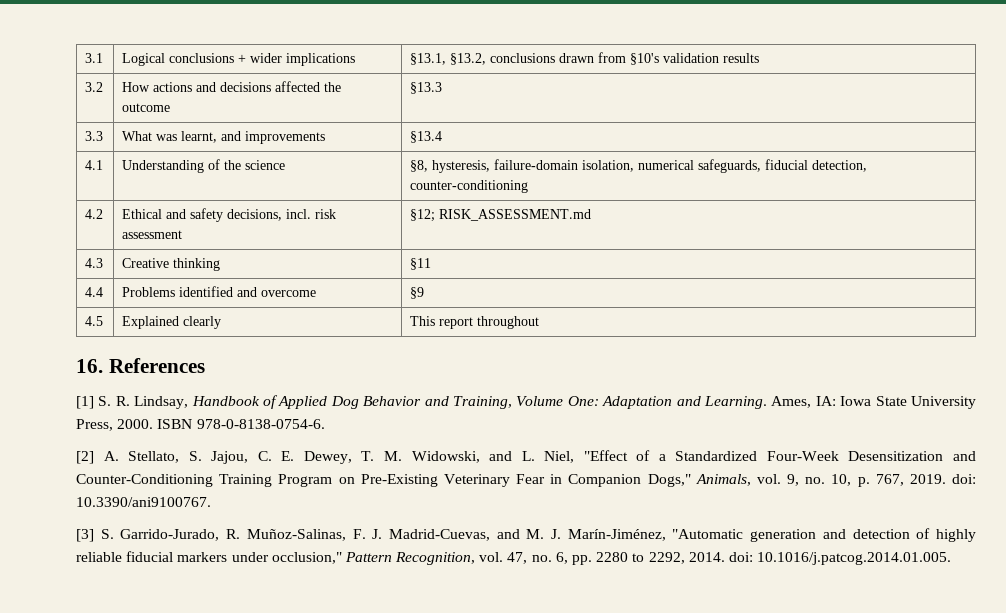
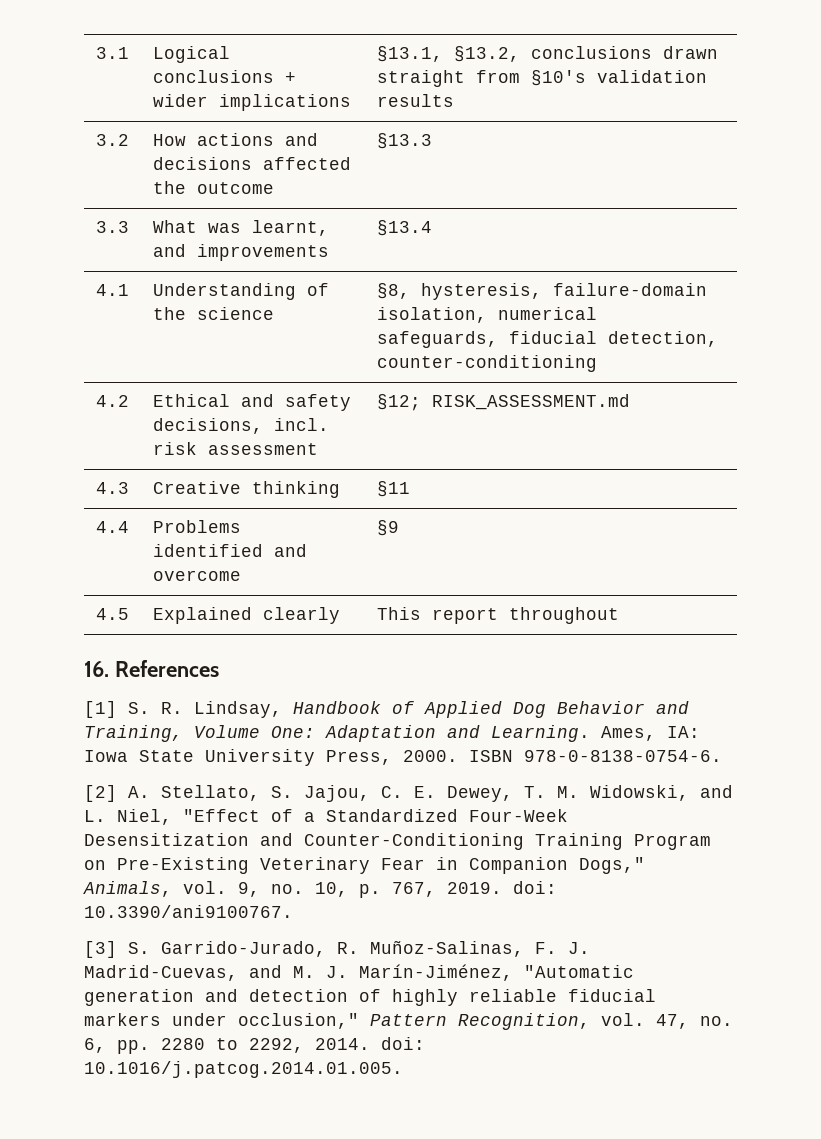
(595, 58) none -> [376,70,465,87] straight

